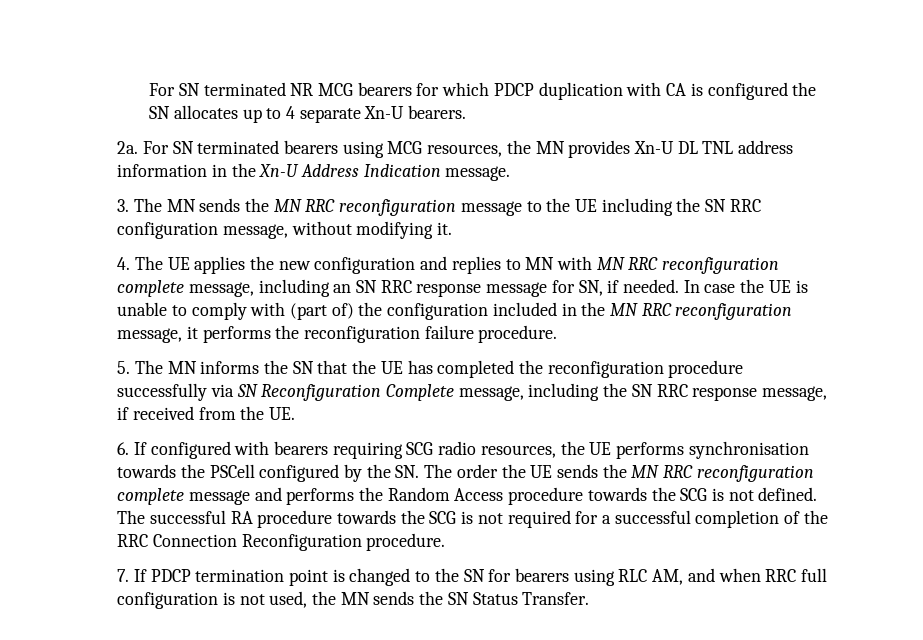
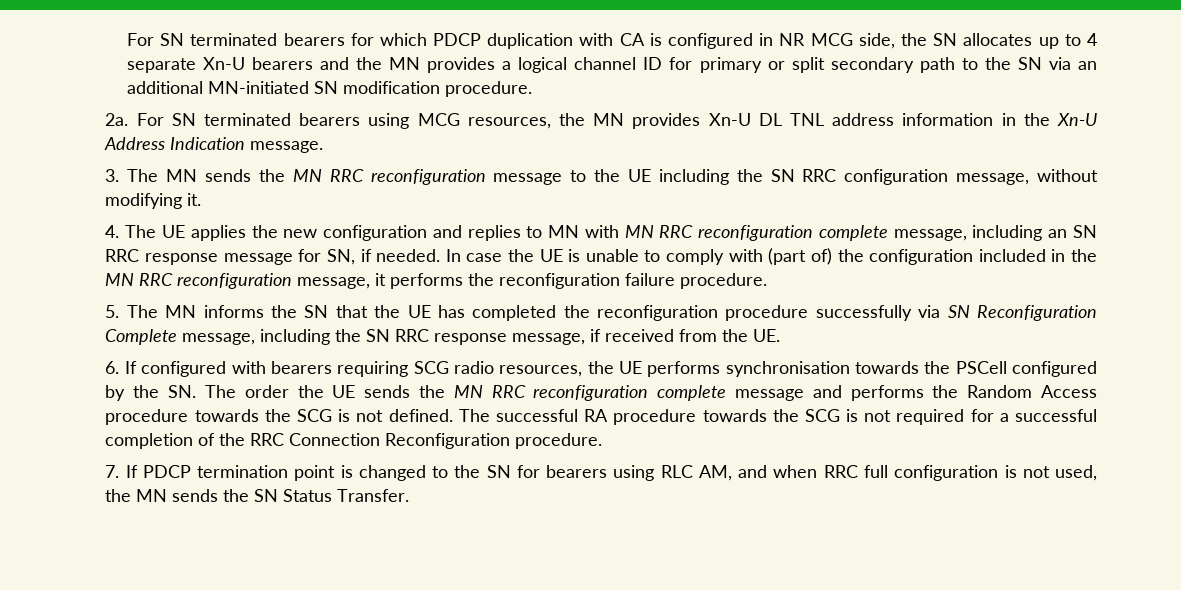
[149,82,354,96] For SN terminated NR MCG -> [126,33,278,46] For SN terminated
(788, 91) none -> [759,33,895,49] in NR MCG side,
[408,105,467,119] bearers. -> [252,57,1098,73] [126,81,532,97] bearers and the MN provides a logical channel ID for primary or split secondary path to the SN via an additional MN-initiated SN modification procedure.

